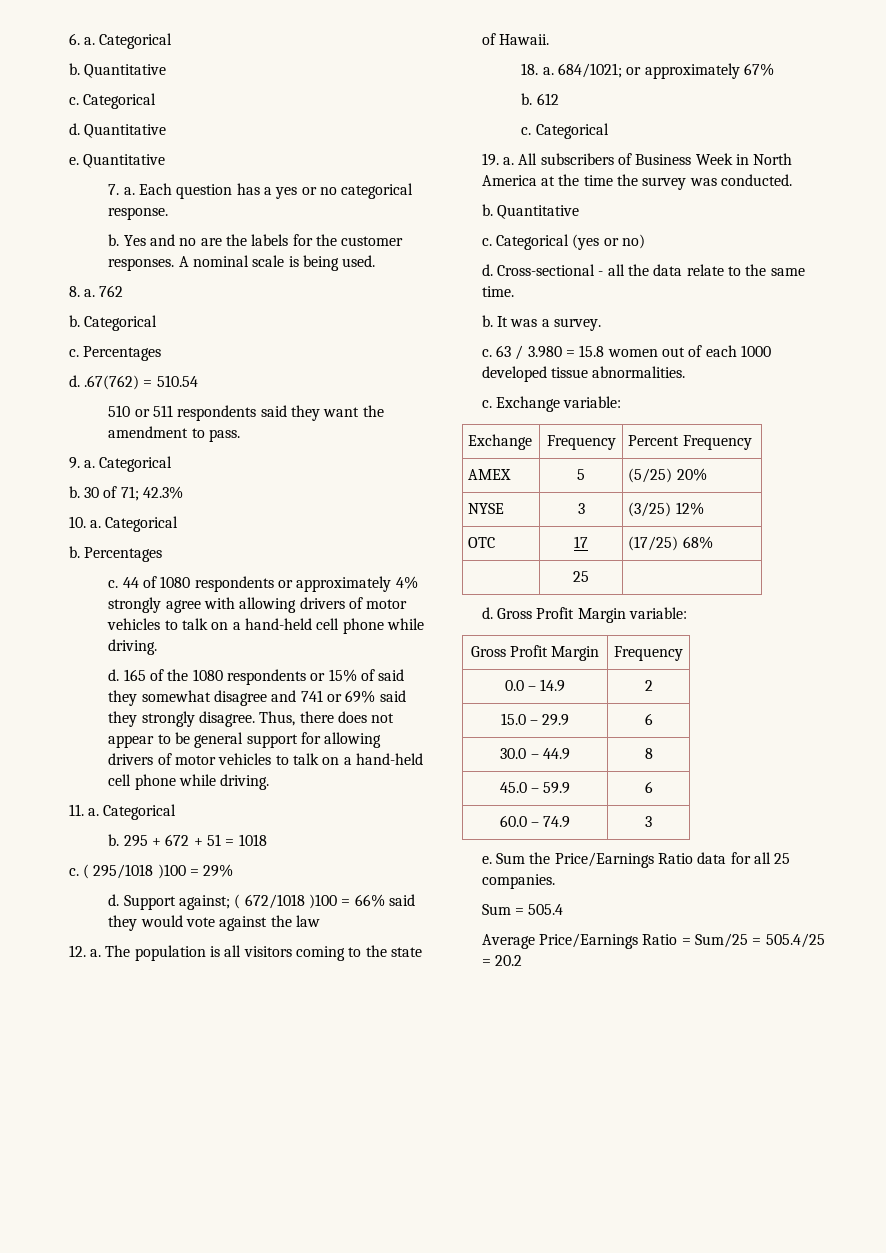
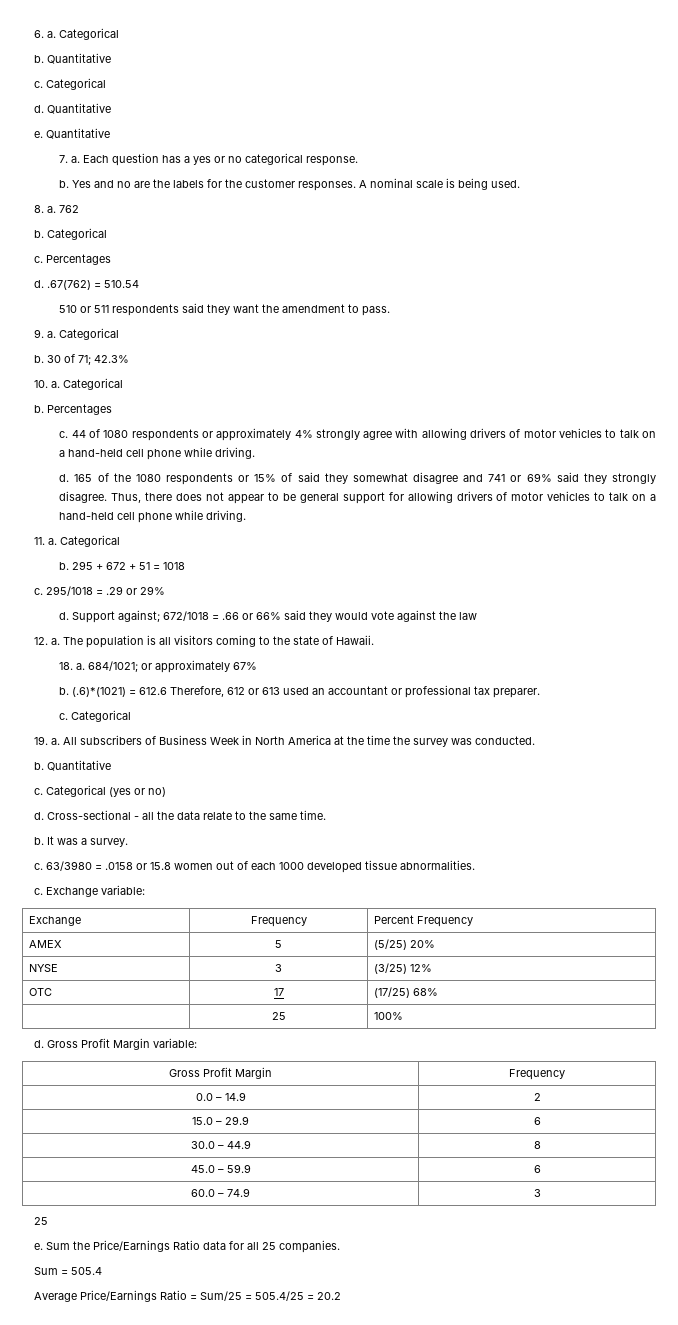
[83,864,200,879] ( 295/1018 )100 = -> [46,586,138,596] 295/1018 = .29 or
[234,894,351,909] ( 672/1018 )100 = -> [163,611,254,621] 672/1018 = .66 or
[536,93,559,105] 612 -> [72,685,541,698] (.6)*(1021) = 612.6 Therefore, 612 or 613 used an accountant or professional tax preparer.
[496,345,576,360] 63 / 3.980 = -> [46,861,148,871] 63/3980 = .0158 or
(589, 576) none -> [374,1012,404,1020] 100%
(652, 821) none -> [34,1217,49,1225] // 25

